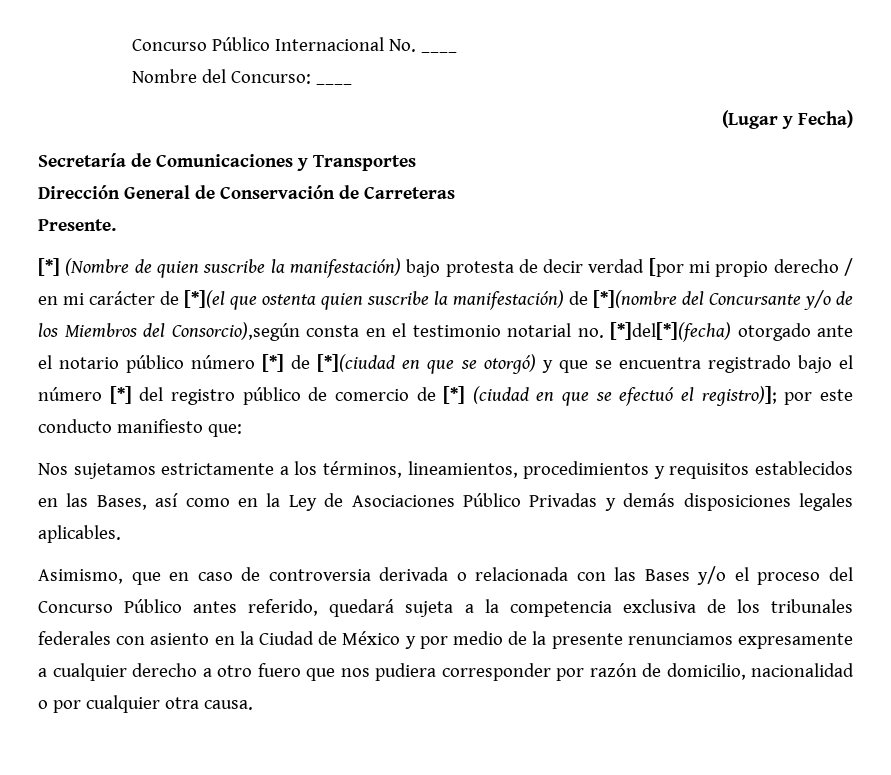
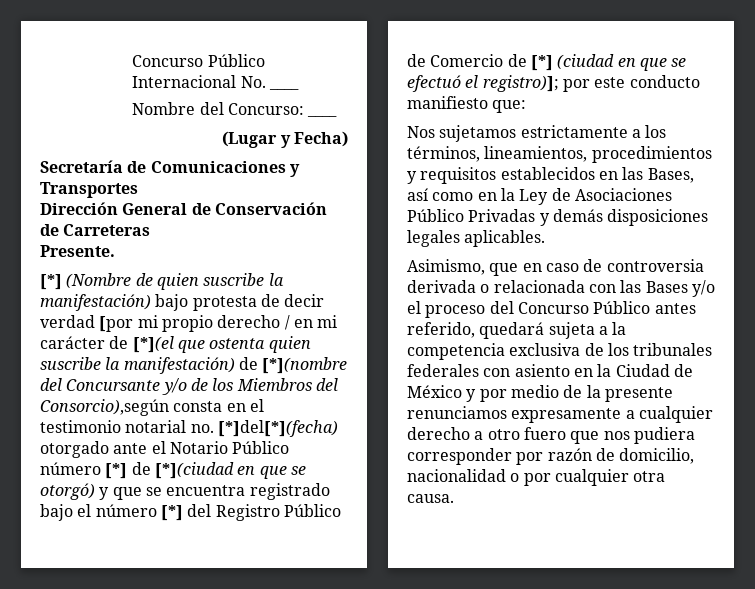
[59,355,185,373] notario público -> [169,441,290,454] Notario Público
[170,387,409,405] registro público de comercio -> [215,504,341,521] [407,54,504,67] Registro Público de Comercio

